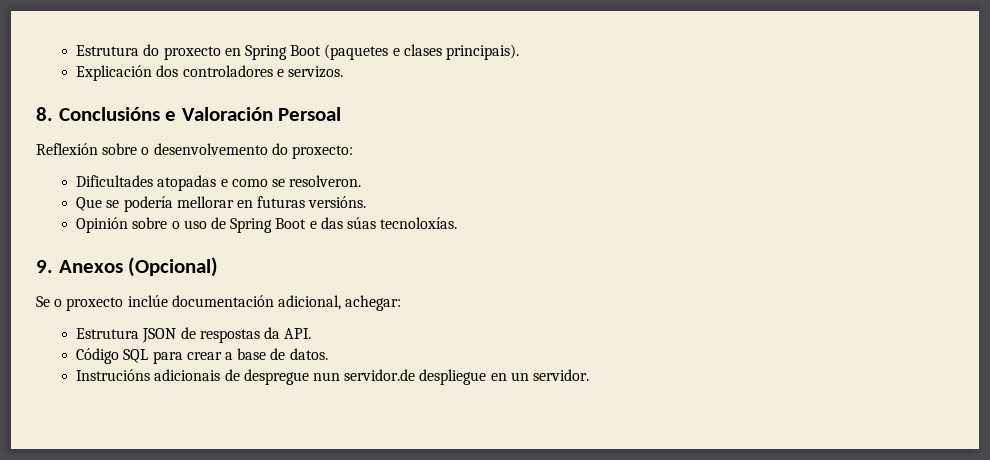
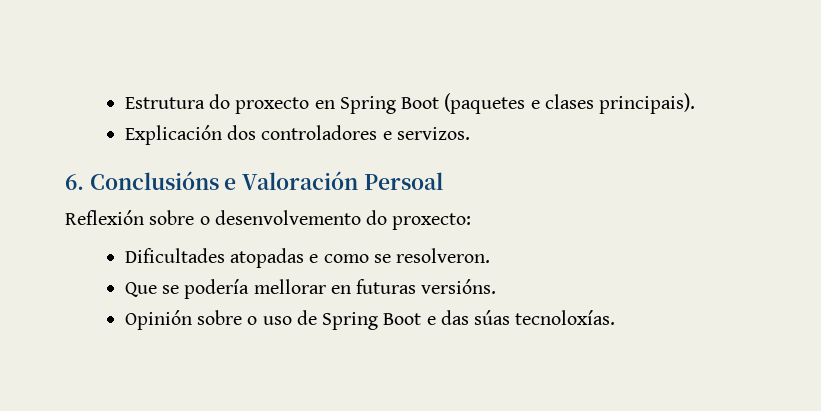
[36,107,53,121] 8. -> [65,174,84,190] 6.
[36,257,219,277] [36,295,402,311] [76,327,312,343] [76,348,328,364] [76,369,589,385] // 9. Anexos (Opcional) // Se o proxecto inclúe documentación adicional, achegar: // Estrutura JSON de respostas da API. // Código SQL para crear a base de datos. // Instrucións adicionais de despregue nun servidor.de despliegue en un servidor. -> (616, 317) none

